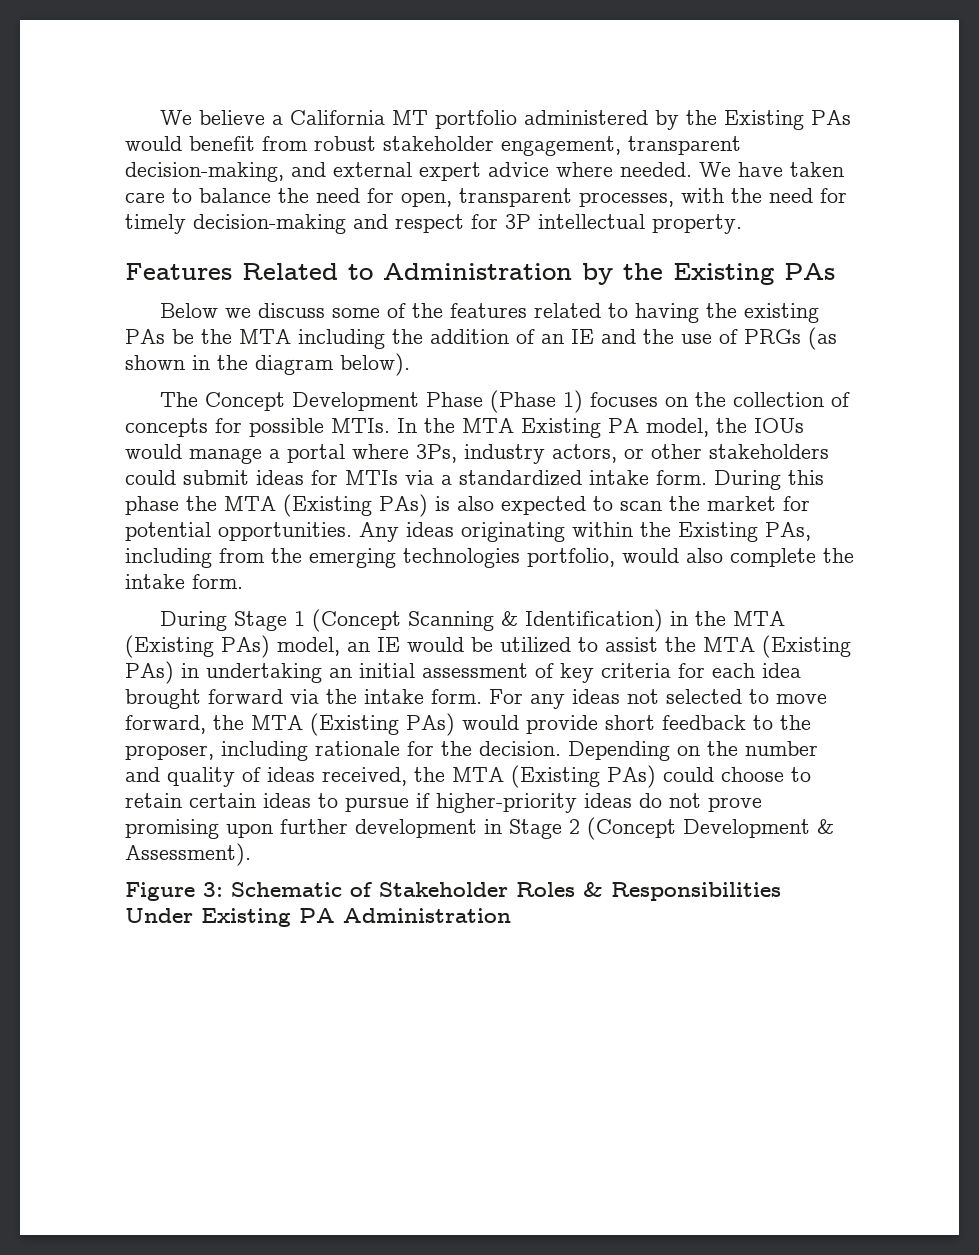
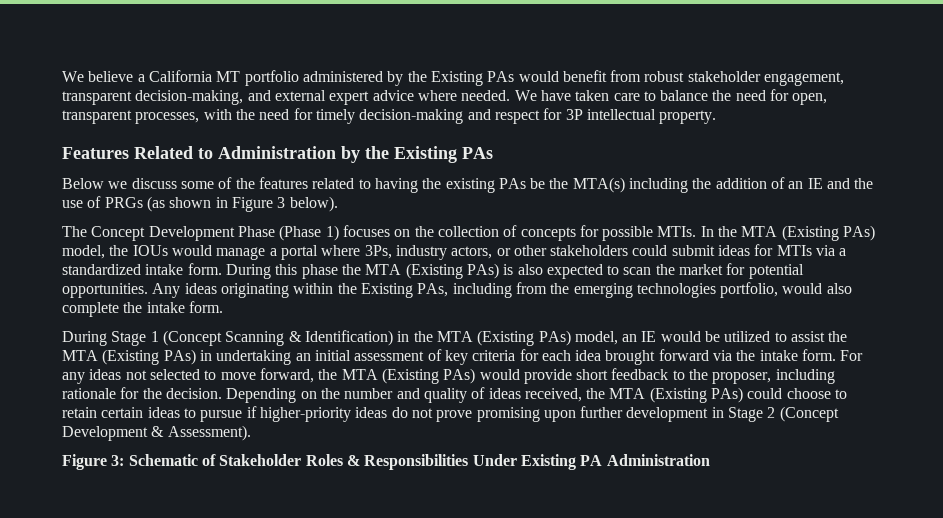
[239,329,291,344] MTA -> [572,177,625,193] MTA(s)
[217,355,334,375] the diagram -> [231,197,286,212] Figure 3
[521,418,639,438] Existing PA -> [781,225,876,241] (Existing PAs)

